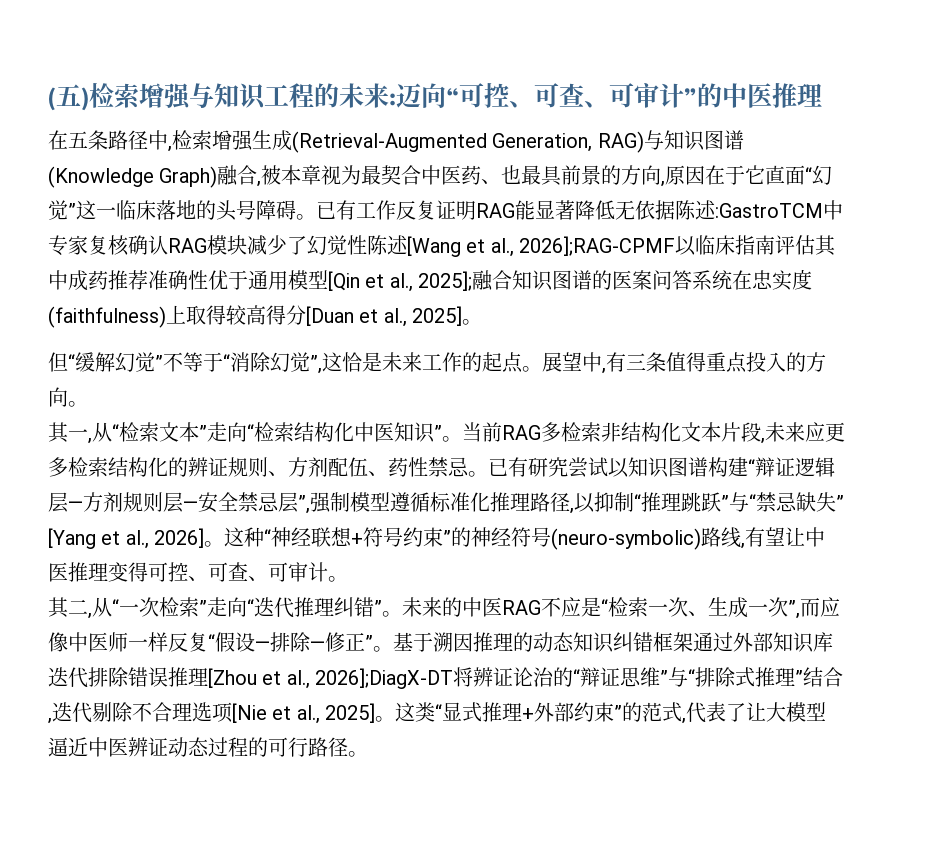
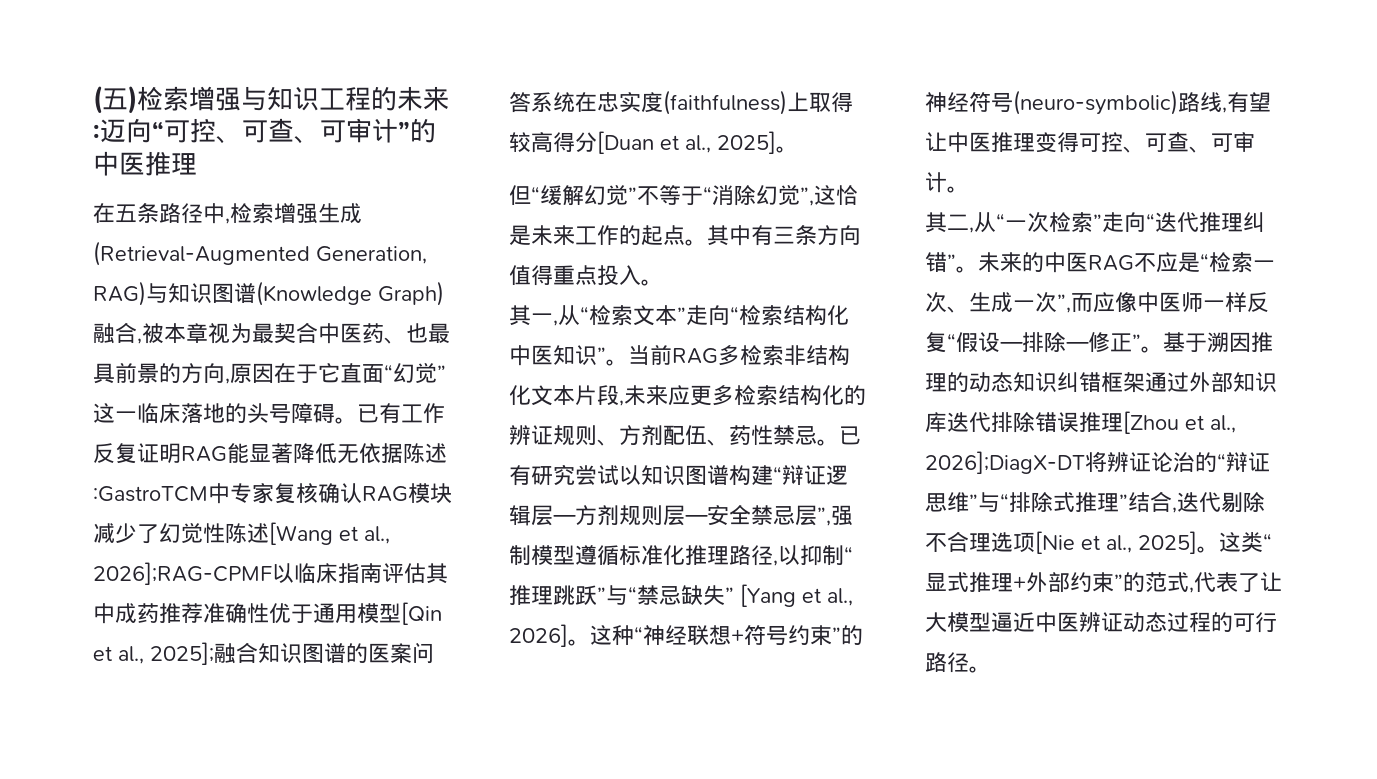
[542,352,666,374] 展望中,有三条 -> [707,225,861,246] 其中有三条方向
[786,352,826,372] [48,387,68,407] 的方向 -> (641, 275) none

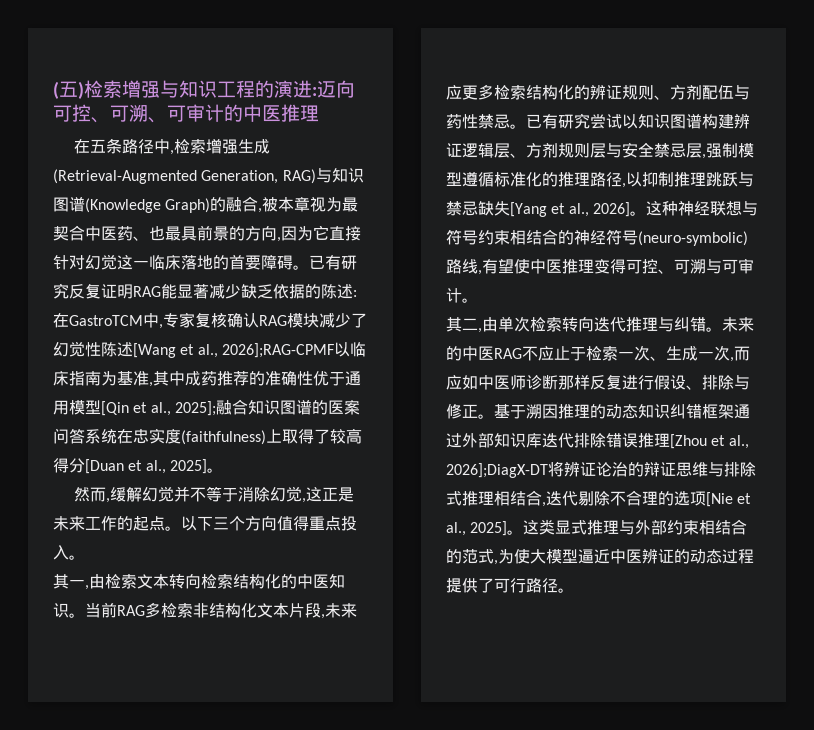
[397,86,449,111] 未来 -> [274,80,312,98] 演进
[152,118,410,144] “可控、可查、可审计” -> [53,104,224,123] 可控、可溯、可审计
(444, 293) none -> [210,197,227,212] 的
[230,363,446,384] 原因在于它直面“幻觉” -> [281,225,361,241] [53,254,117,270] 因为它直接针对幻觉
[247,403,291,423] 头号 -> [229,255,261,270] 首要
[401,403,445,423] 工作 -> [341,255,357,270] [53,283,69,299] 研究
[293,443,447,464] [93,483,230,504] 降低无依据陈述:GastroTCM中 -> [209,284,357,299] [53,313,163,329] 减少缺乏依据的陈述:在GastroTCM中,
[382,563,426,583] 评估 -> [101,371,153,387] 为基准,
(203, 613) none -> [249,371,265,386] 的
(853, 102) none -> [314,429,330,444] 了
[509,185,858,206] 但“缓解幻觉”不等于“消除幻觉”,这恰 -> [73,486,338,503] 然而,缓解幻觉并不等于消除幻觉,这正
[707,225,817,246] 其中有三条 -> [181,516,245,531] 以下三个
[558,305,589,326] 从“ -> [89,574,105,589] 由
[677,305,849,326] ”走向“检索结构化 -> [169,574,297,589] 转向检索结构化的
[597,347,606,363] ” -> (69, 610) none
[707,439,729,446] 、 -> [734,85,750,100] 与
[773,465,804,485] “辩 -> [734,114,750,129] 辨
[553,515,576,523] — -> [510,153,526,158] 、
[685,515,708,523] — -> [606,143,622,158] 与
[817,507,831,526] ”, -> [702,154,706,159] ,
(685, 555) none -> [542,172,558,187] 的
[844,546,853,563] “ -> (674, 179) none
[597,585,637,605] ”与“ -> [738,172,754,187] 与
[725,587,734,603] ” -> (510, 208) none
[634,626,643,643] “ -> (678, 208) none
[731,629,744,643] + -> [741,201,758,216] 与
[832,627,841,643] ” -> [510,229,558,245] 相结合
[925,132,947,151] 让 -> [514,259,530,274] 使
[1167,132,1211,153] 查、 -> [690,259,722,274] 溯与
[974,212,1265,233] [925,252,956,272] 从“一次检索”走向“迭代推理纠错” -> [482,316,706,332] 由单次检索转向迭代推理与纠错
[1178,252,1209,272] 是“ -> [554,346,586,361] 止于
[1057,292,1269,313] [925,332,1141,353] ”,而应像中医师一样反复“假设—排除—修正” -> [730,346,750,362] [446,375,750,390] [446,403,478,419] ,而应如中医师诊断那样反复进行假设、排除与修正
[1217,453,1226,470] “ -> (644, 469) none
[969,492,1009,512] ”与“ -> [708,462,724,477] 与
[1119,494,1128,510] ” -> [494,491,510,506] 相
(991, 542) none -> [658,491,674,506] 的
[1263,533,1272,550] “ -> (556, 527) none
[1013,576,1026,590] + -> [619,520,636,535] 与
[1114,574,1123,590] ” -> [699,519,748,535] 相结合
[1194,572,1282,593] 代表了让 -> [498,549,530,564] 为使
(1123, 622) none -> [674,549,690,564] 的
[1211,612,1233,632] 的 -> [446,578,494,593] 提供了

